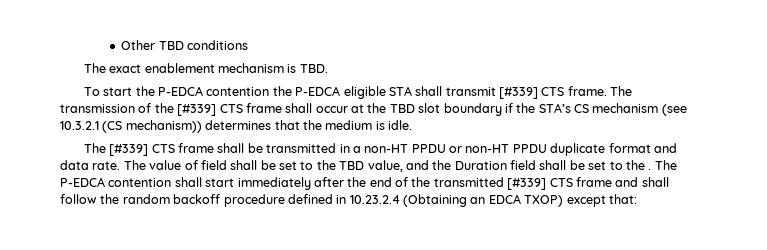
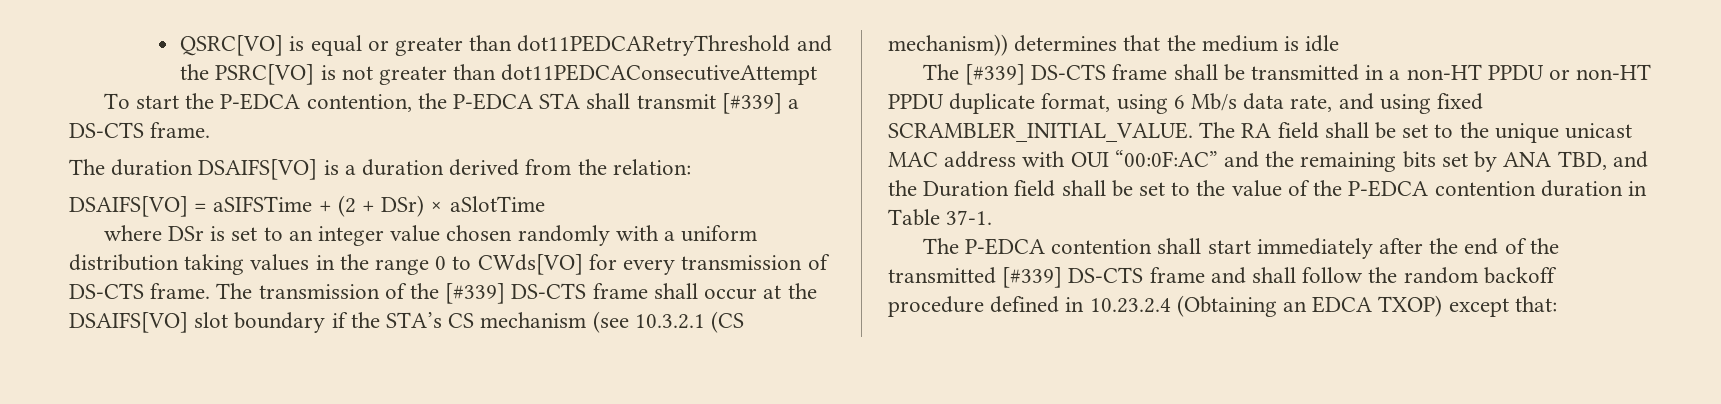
[121,40,249,50] [83,63,328,73] Other TBD conditions // The exact enablement mechanism is TBD. -> [180,35,832,56] [180,64,818,85] QSRC[VO] is equal or greater than dot11PEDCARetryThreshold and the PSRC[VO] is not greater than dot11PEDCAConsecutiveAttempt
[206,86,386,99] contention the P-EDCA eligible -> [306,93,534,112] contention, the P-EDCA
[541,87,565,96] CTS -> [788,99,800,109] [69,122,211,138] [69,159,691,180] [69,195,545,217] [103,225,758,246] [69,254,830,275] [69,283,144,299] a DS-CTS frame. // The duration DSAIFS[VO] is a duration derived from the relation: // DSAIFS[VO] = aSIFSTime + (2 + DSr) × aSlotTime // where DSr is set to an integer value chosen randomly with a uniform distribution taking values in the range 0 to CWds[VO] for every transmission of DS-CTS
[219,104,243,113] CTS -> [511,283,587,299] DS-CTS
[389,104,415,113] TBD -> [69,312,188,333] DSAIFS[VO]
[388,120,412,130] idle. -> [1305,35,1340,52] idle
[151,144,175,153] CTS -> [1031,64,1107,80] DS-CTS
[608,143,677,153] [60,160,403,172] format and data rate. The value of field shall be set to the TBD value, -> [1041,93,1484,114] [888,122,1633,143] [888,150,1607,172] format, using 6 Mb/s data rate, and using fixed SCRAMBLER_INITIAL_VALUE. The RA field shall be set to the unique unicast MAC address with OUI “00:0F:AC” and the remaining bits set by ANA TBD,
[648,168,652,170] . -> [1231,180,1647,197] [888,209,993,226] value of the P-EDCA contention duration in Table 37-1. //
[549,178,573,187] CTS -> [1068,267,1144,283] DS-CTS

